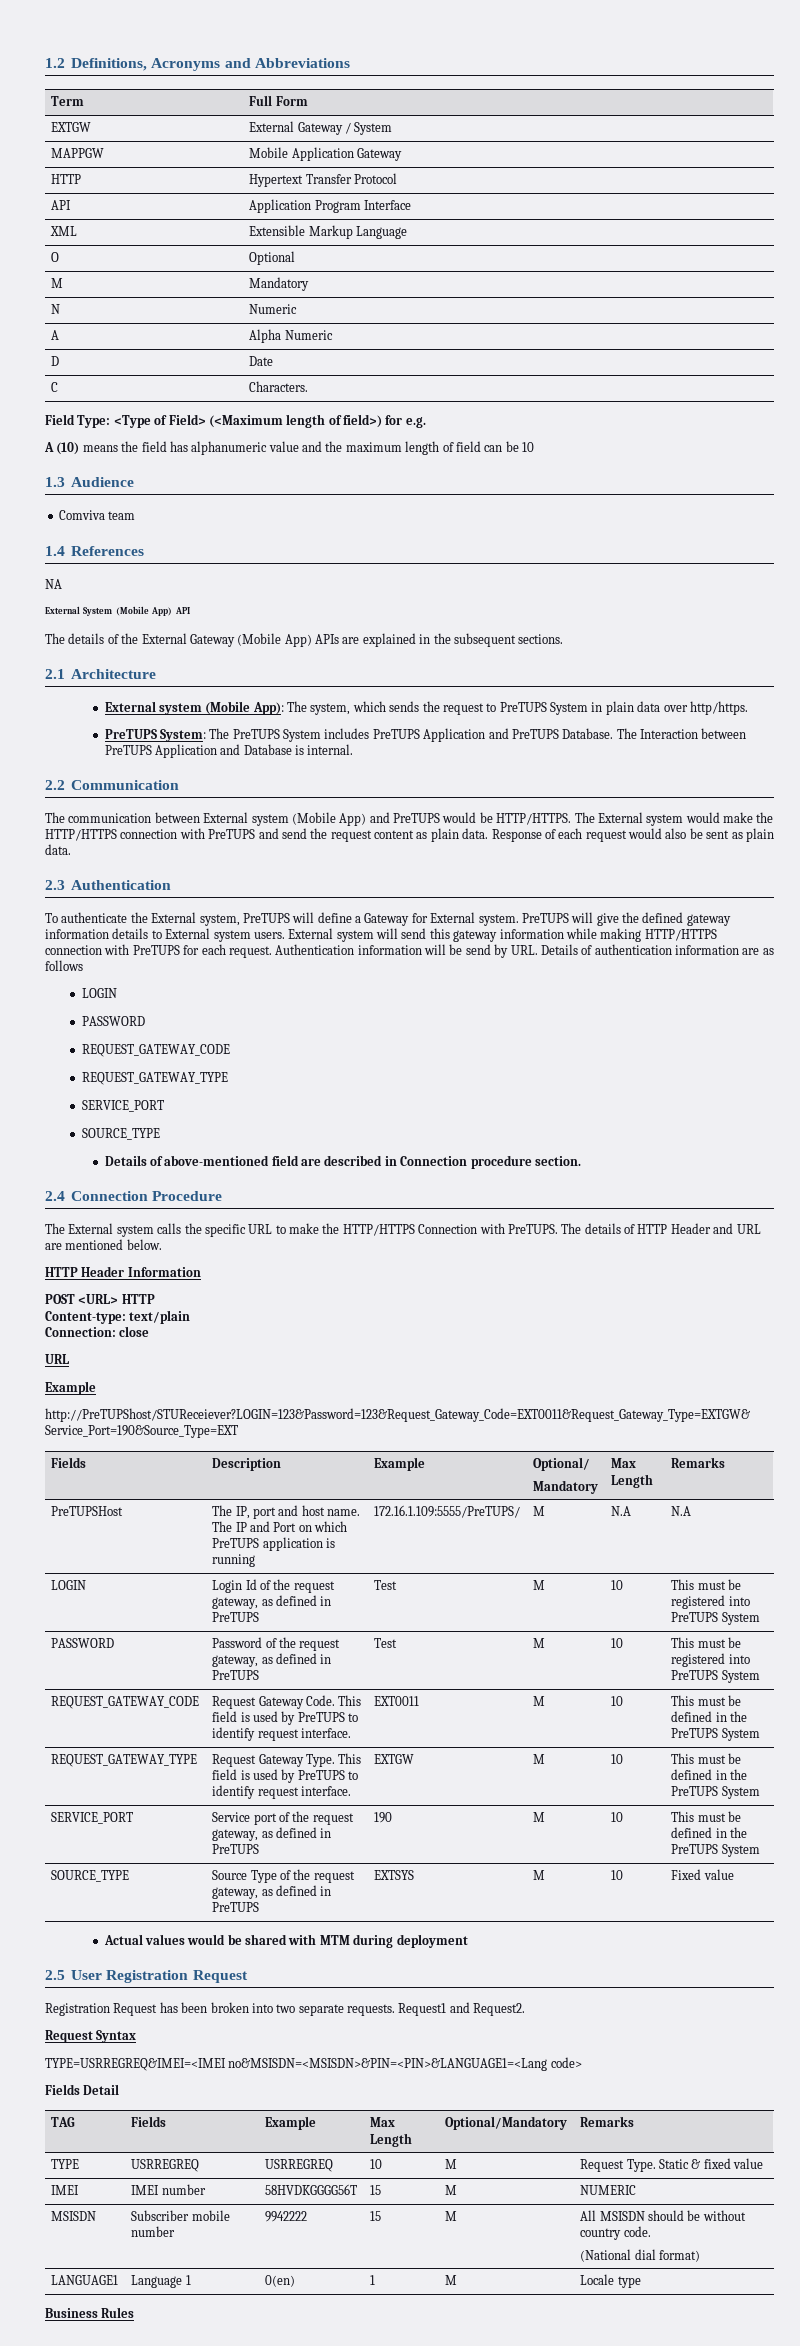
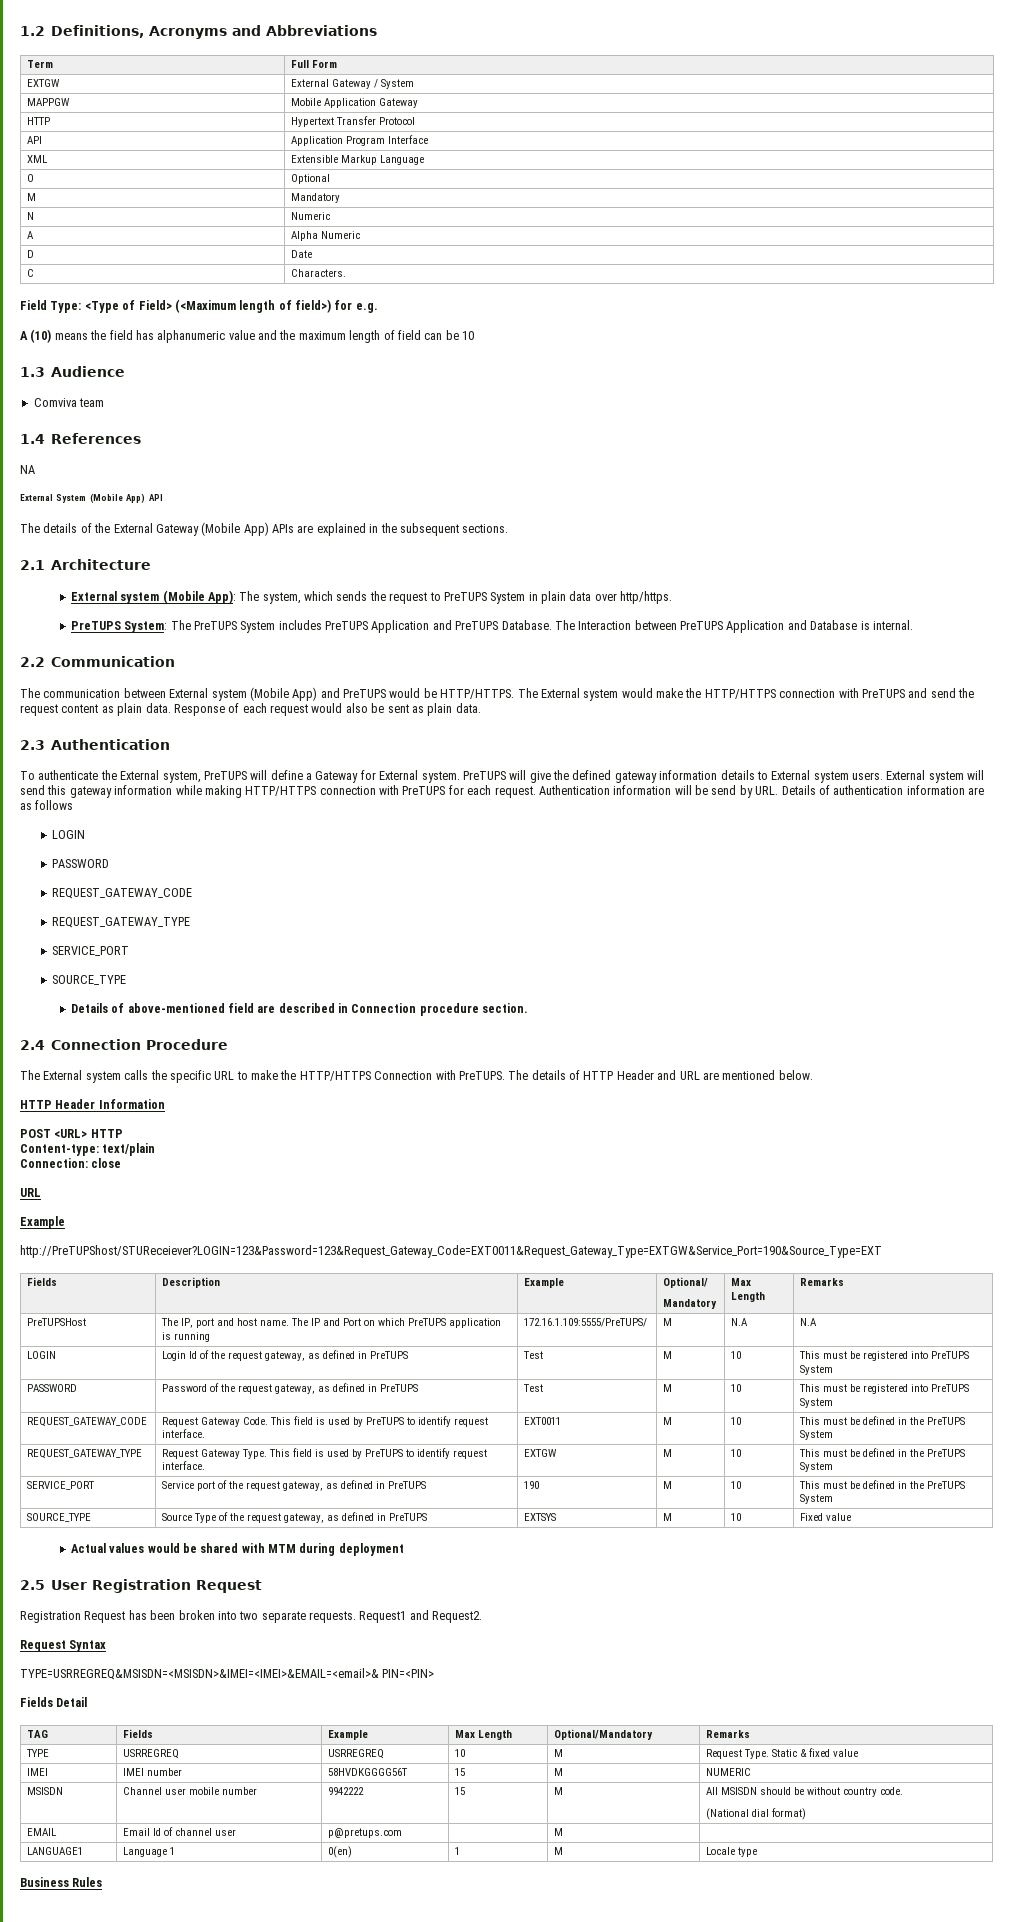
[45,2057,582,2071] TYPE=USRREGREQ&IMEI=<IMEI no&MSISDN=<MSISDN>&PIN=<PIN>&LANGUAGE1=<Lang code> -> [20,1668,435,1680] TYPE=USRREGREQ&MSISDN=<MSISDN>&IMEI=<IMEI>&EMAIL=<email>& PIN=<PIN>
[131,2210,190,2221] Subscriber -> [123,1787,187,1795] Channel user
(700, 2256) none -> [27,1828,58,1836] [123,1827,237,1836] [328,1828,403,1838] [554,1828,564,1836] // EMAIL | Email Id of channel user | p@pretups.com | | M |

